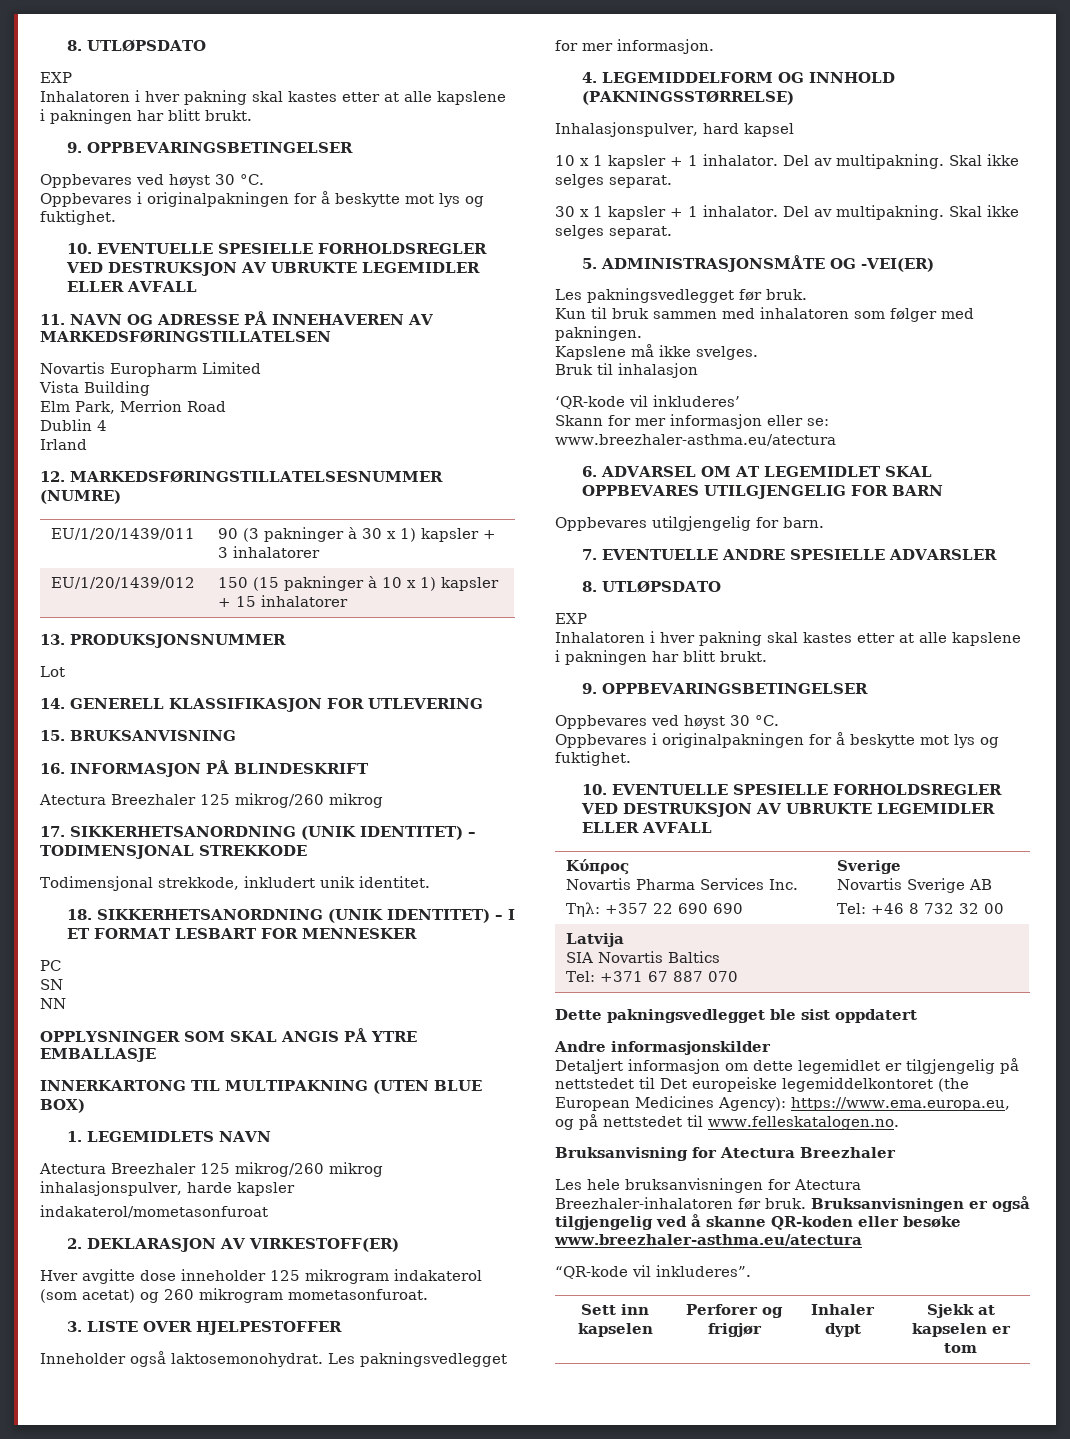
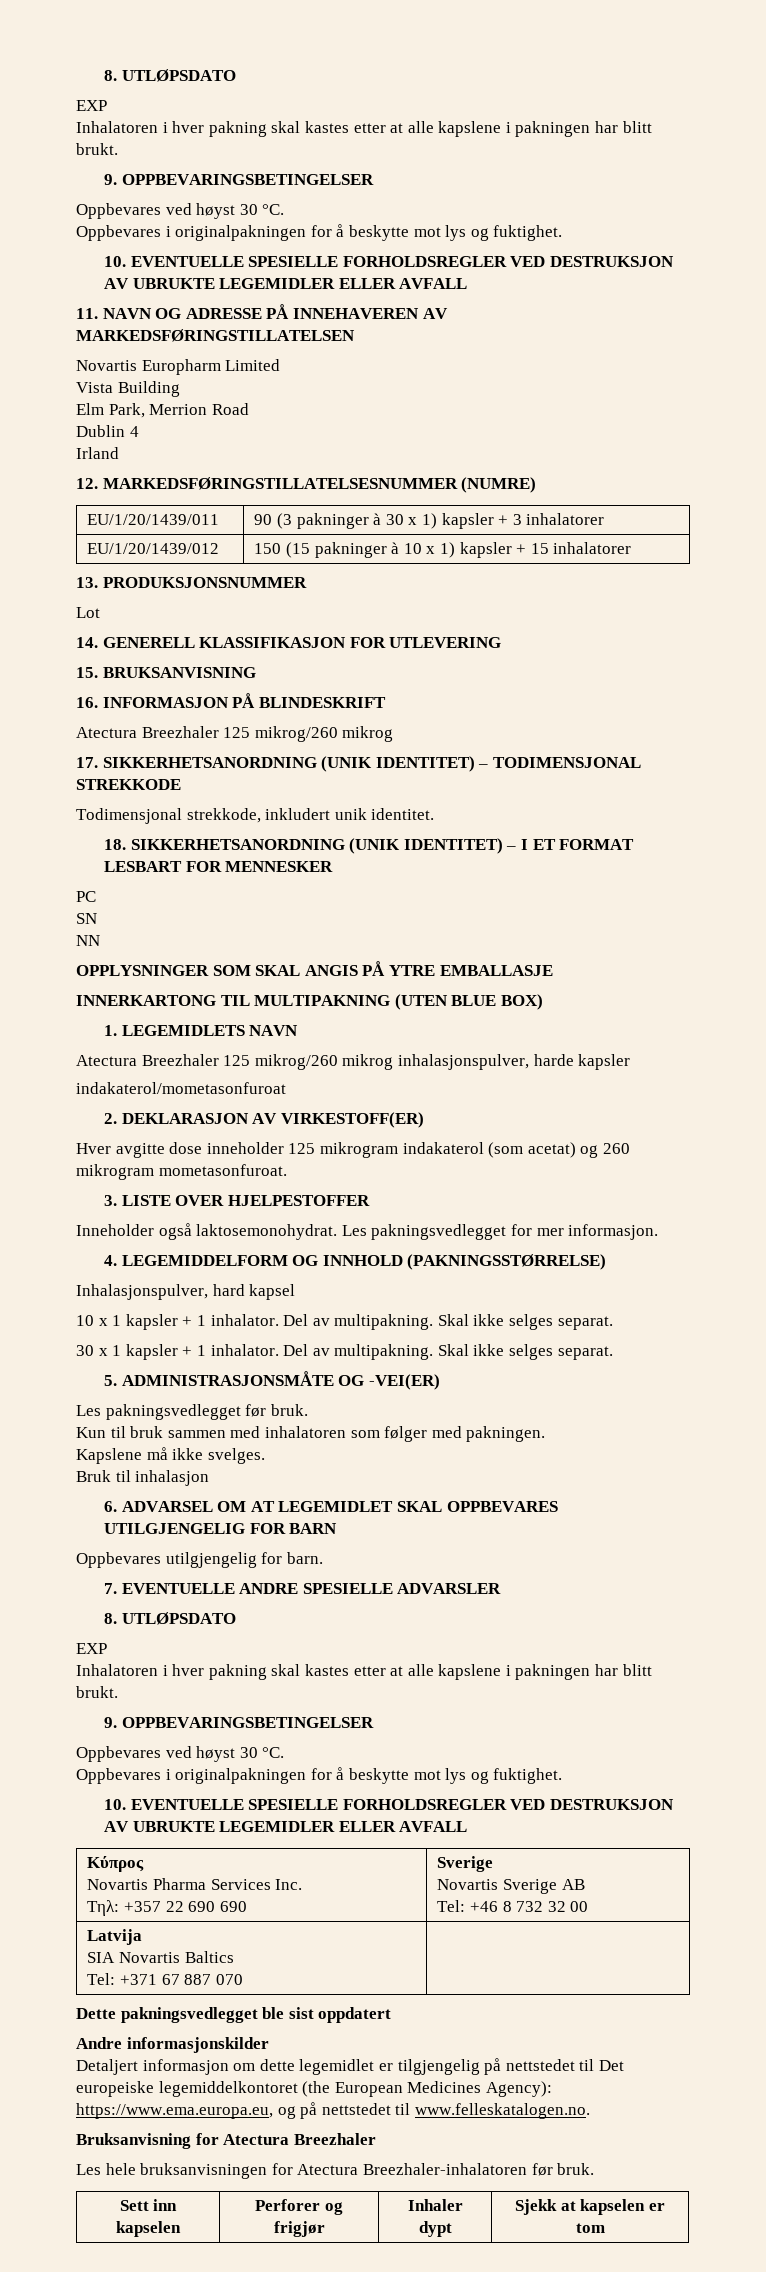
[555,395,740,409] [555,414,829,429] [555,434,836,446] // ‘QR-kode vil inkluderes’ // Skann for mer informasjon eller se: www.breezhaler-asthma.eu/atectura -> (210, 1478) none
[811,1196,1030,1212] [555,1214,961,1230] [554,1234,862,1246] [555,1265,751,1279] Bruksanvisningen er også tilgjengelig ved å skanne QR-koden eller besøke www.breezhaler-asthma.eu/atectura // “QR-kode vil inkluderes”. -> (595, 2169) none

